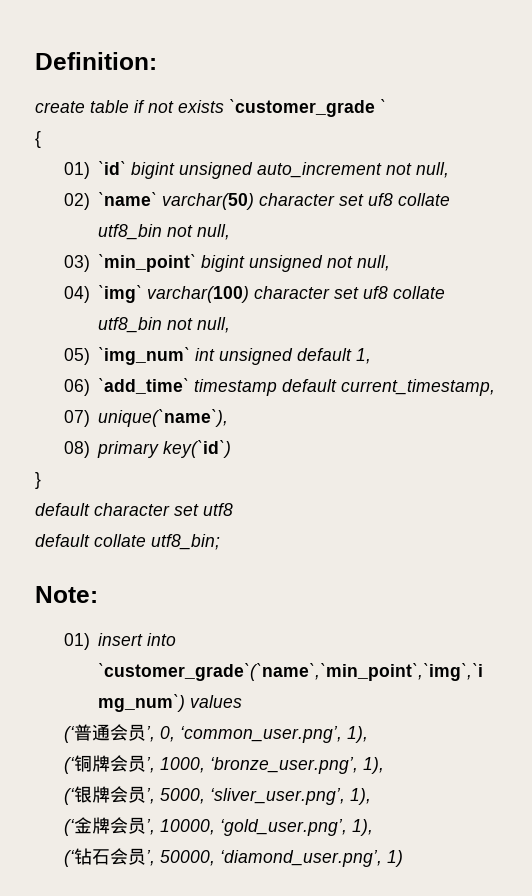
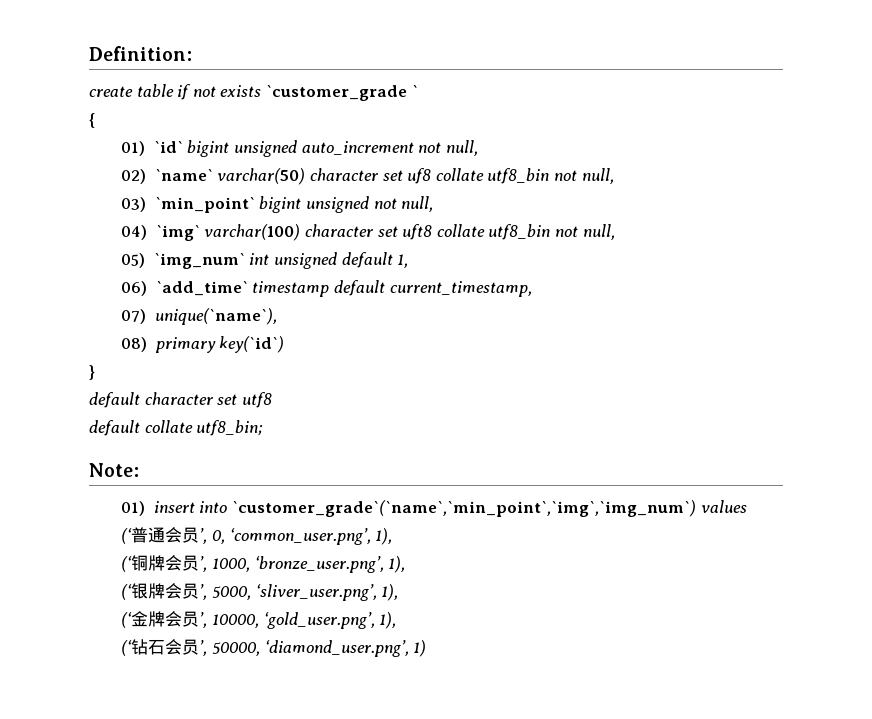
[363,286,389,299] uf8 -> [402,224,433,240] uft8

